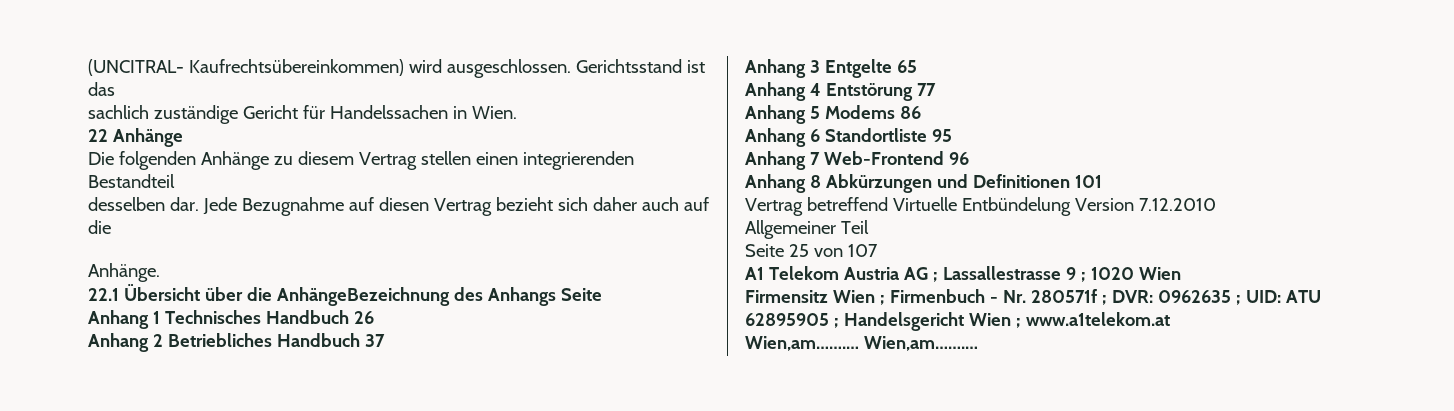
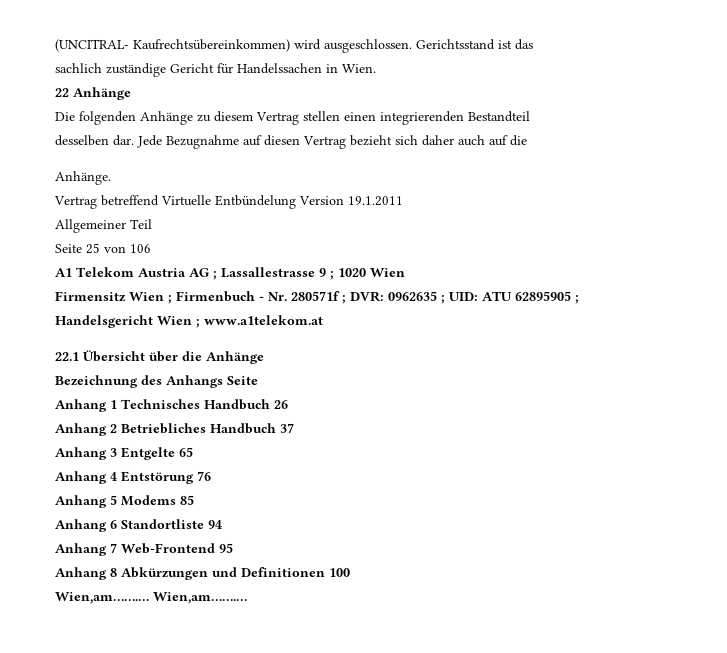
[88,284,602,306] [88,310,374,329] [88,333,385,352] [745,59,917,78] [745,82,936,101] [745,105,921,124] [745,128,952,147] [745,151,969,170] [745,174,1102,193] // 22.1 Übersicht über die AnhängeBezeichnung des Anhangs Seite // Anhang 1 Technisches Handbuch 26 // Anhang 2 Betriebliches Handbuch 37 // Anhang 3 Entgelte 65 // Anhang 4 Entstörung 77 // Anhang 5 Modems 86 // Anhang 6 Standortliste 95 // Anhang 7 Web-Frontend 96 // Anhang 8 Abkürzungen und Definitionen 101 -> (111, 178) none
[1138,198,1216,211] 7.12.2010 -> [348,196,403,206] 19.1.2011
[847,244,878,257] 107 -> [130,244,151,253] 106
(1170, 319) none -> [55,350,264,364] [55,375,258,388] [55,399,288,412] [55,423,294,436] [55,447,193,460] [55,471,211,484] [55,495,194,508] [55,519,222,532] [55,543,233,556] [55,567,350,580] // 22.1 Übersicht über die Anhänge // Bezeichnung des Anhangs Seite // Anhang 1 Technisches Handbuch 26 // Anhang 2 Betriebliches Handbuch 37 // Anhang 3 Entgelte 65 // Anhang 4 Entstörung 76 // Anhang 5 Modems 85 // Anhang 6 Standortliste 94 // Anhang 7 Web-Frontend 95 // Anhang 8 Abkürzungen und Definitionen 100

